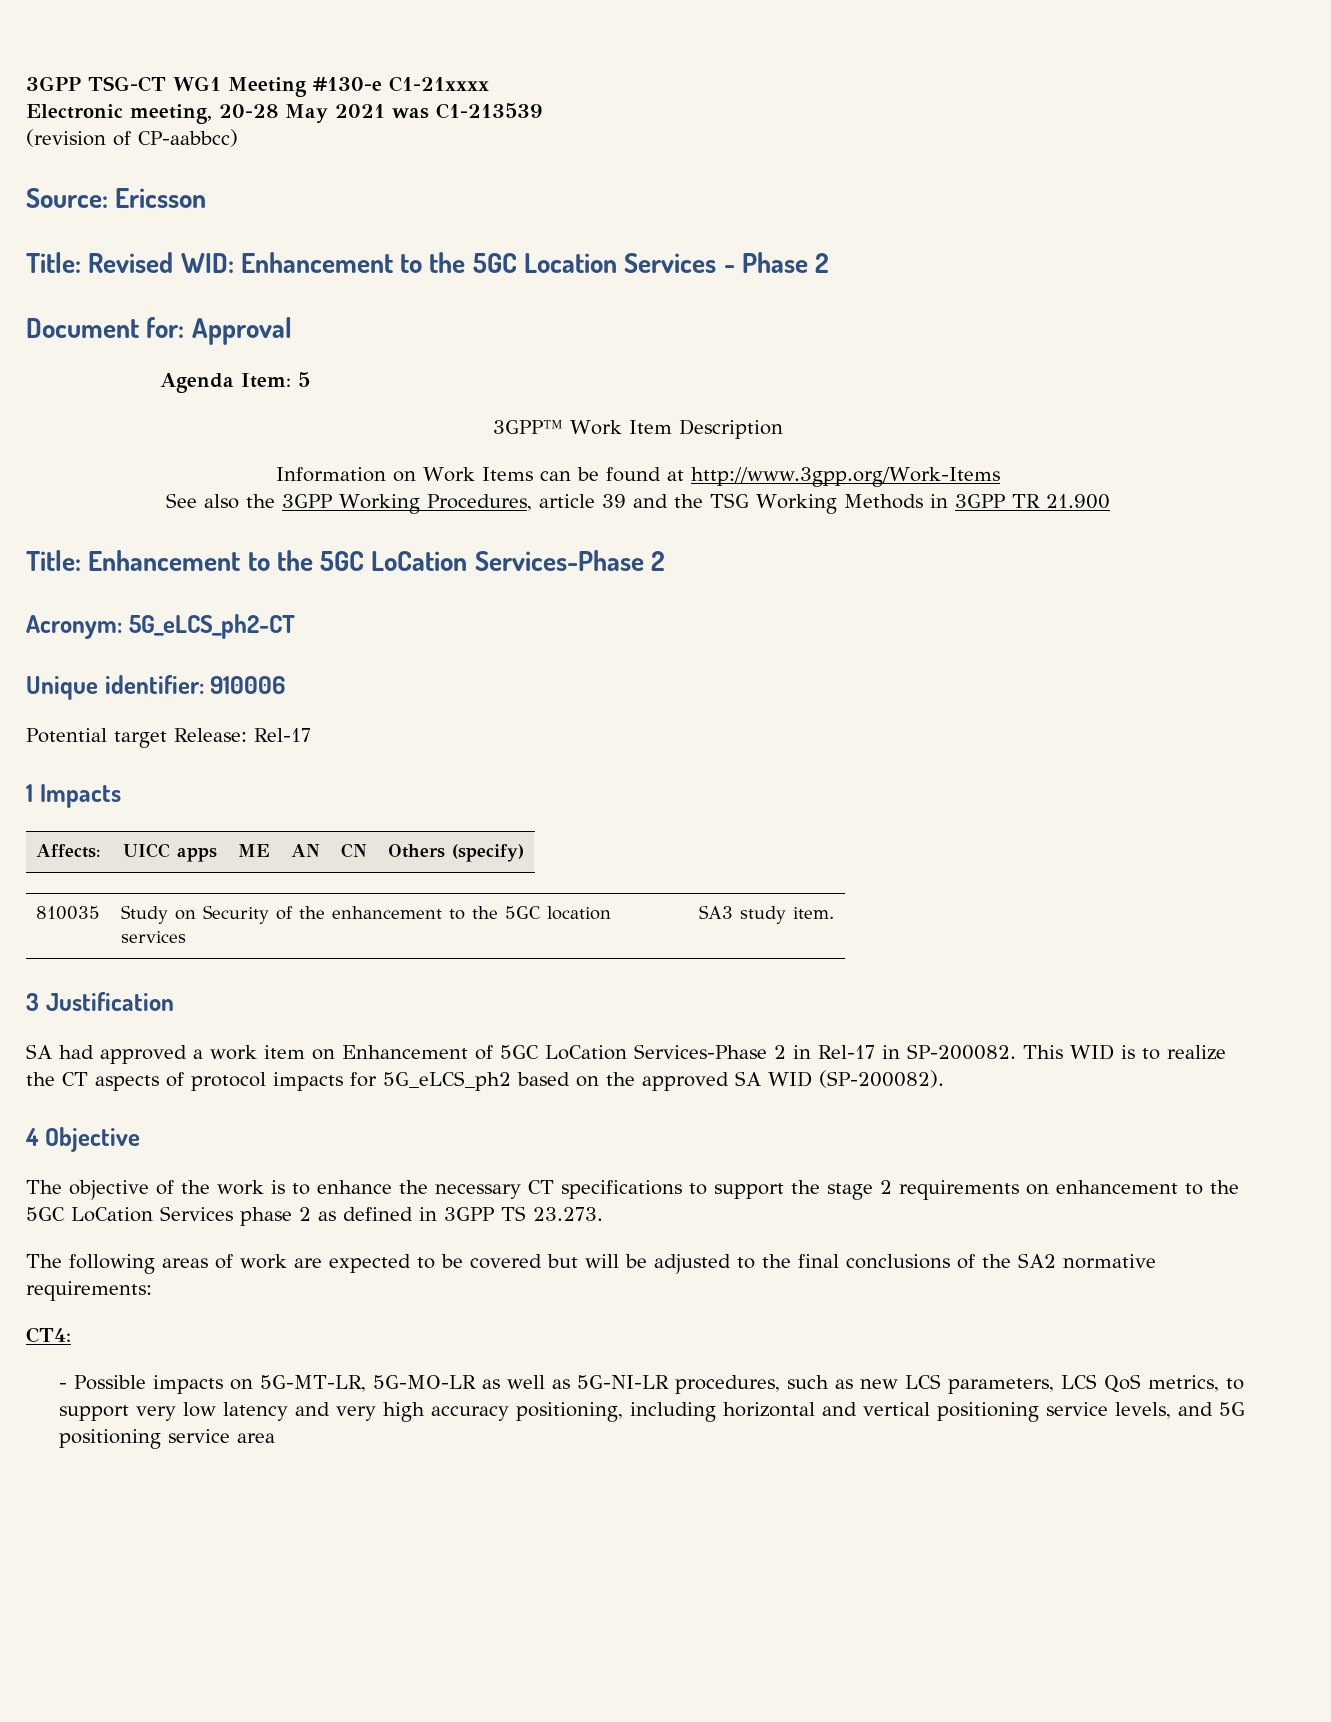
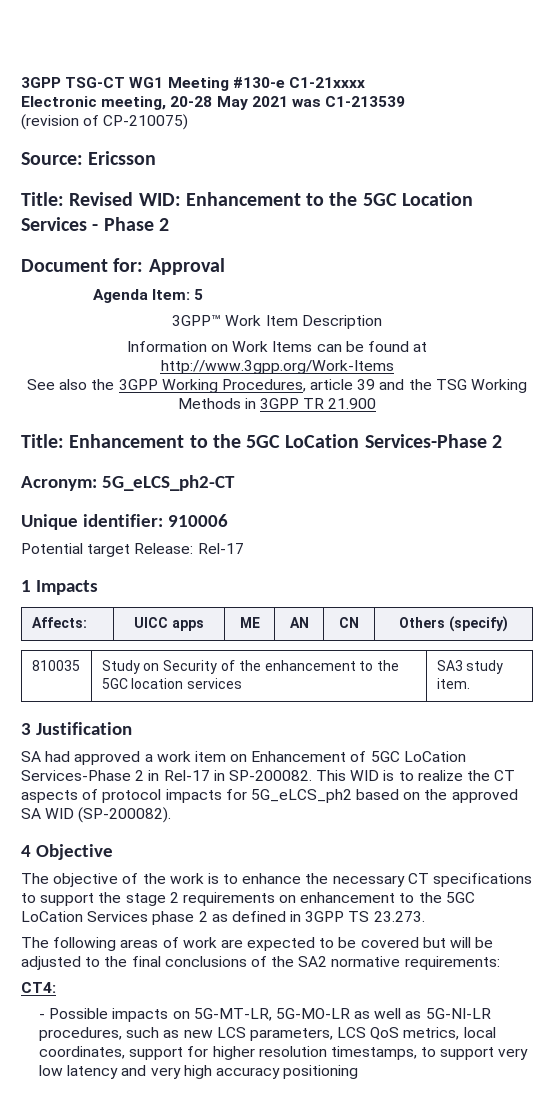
[138,129,238,147] CP-aabbcc) -> [103,114,189,130] CP-210075)
(1220, 1383) none -> [463,1027,496,1038] [38,1046,417,1060] local coordinates, support for higher resolution timestamps,
[516,1402,1246,1422] [59,1429,276,1449] positioning, including horizontal and vertical positioning service levels, and 5G positioning service area -> [283,1065,359,1079] positioning

